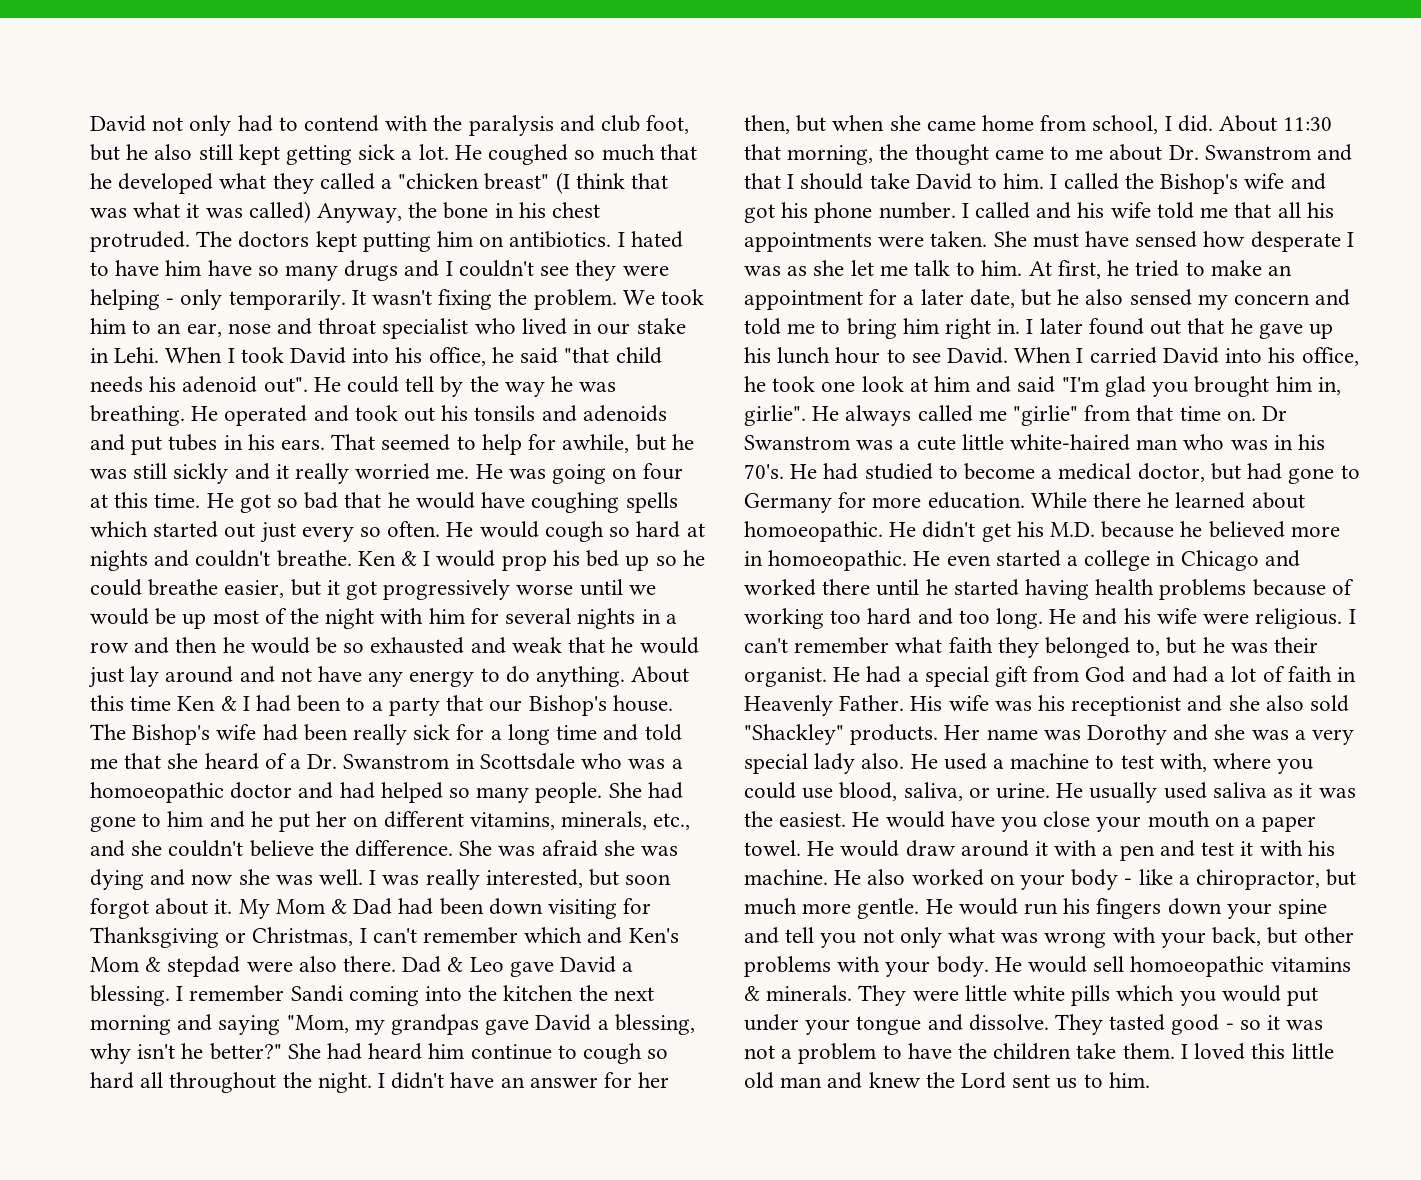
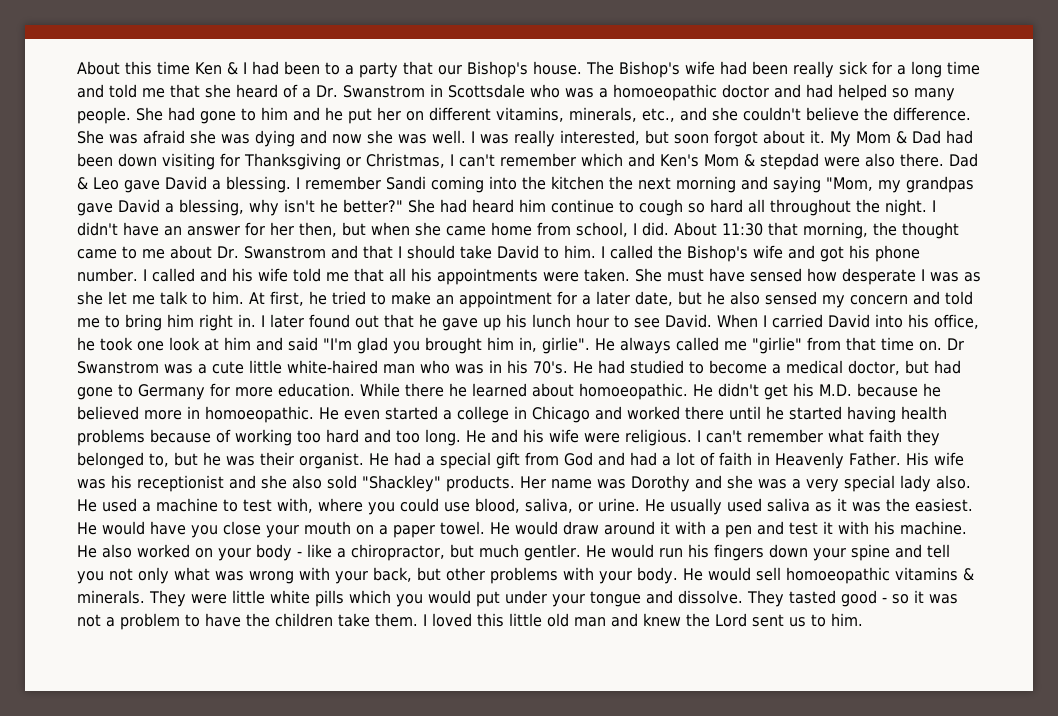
[90,115,690,136] [90,144,697,165] [90,172,669,194] [90,201,601,223] [90,231,683,252] [90,260,669,281] [90,289,705,310] [90,318,686,339] [90,347,662,366] [90,376,617,397] [90,405,667,426] [90,434,694,455] [90,463,683,484] [90,492,678,513] [90,521,705,543] [90,550,705,571] [90,579,656,600] [90,608,677,629] [90,637,699,654] [88,666,626,688] David not only had to contend with the paralysis and club foot, but he also still kept getting sick a lot. He coughed so much that he developed what they called a "chicken breast" (I think that was what it was called) Anyway, the bone in his chest protruded. The doctors kept putting him on antibiotics. I hated to have him have so many drugs and I couldn't see they were helping - only temporarily. It wasn't fixing the problem. We took him to an ear, nose and throat specialist who lived in our stake in Lehi. When I took David into his office, he said "that child needs his adenoid out". He could tell by the way he was breathing. He operated and took out his tonsils and adenoids and put tubes in his ears. That seemed to help for awhile, but he was still sickly and it really worried me. He was going on four at this time. He got so bad that he would have coughing spells which started out just every so often. He would cough so hard at nights and couldn't breathe. Ken & I would prop his bed up so he could breathe easier, but it got progressively worse until we would be up most of the night with him for several nights in a row and then he would be so exhausted and weak that he would just lay around and not have any energy to do anything. -> (77, 68) none
[802,898,920,919] more gentle. -> [524,544,581,561] gentler.

